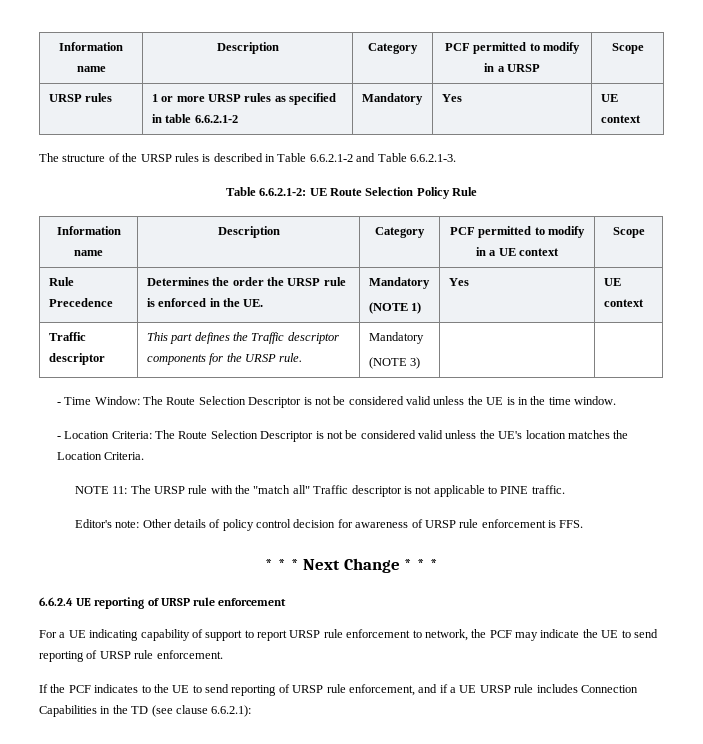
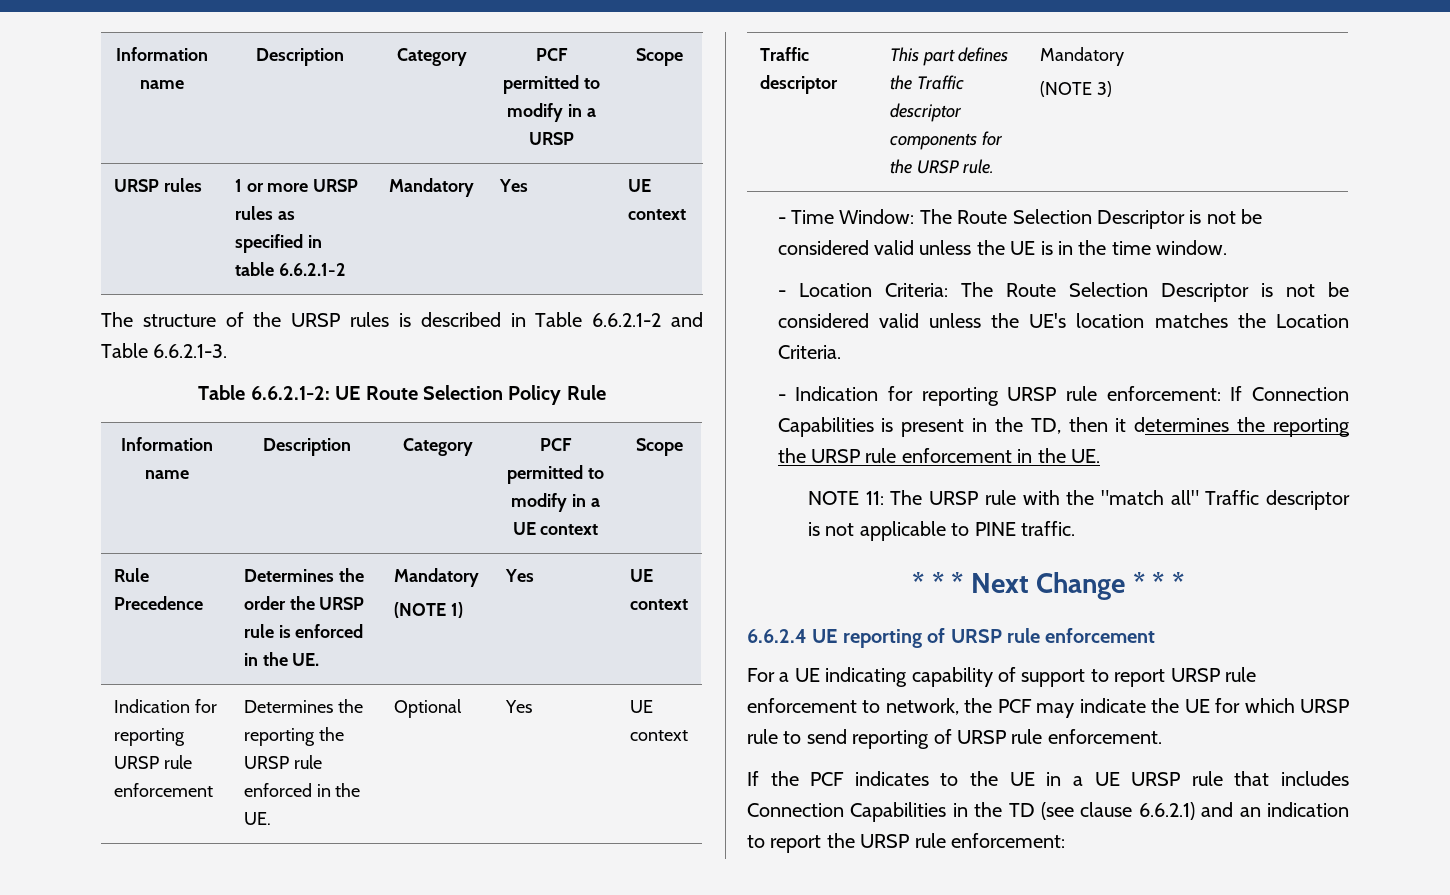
(644, 303) none -> [113,699,217,713] [113,728,185,746] [113,755,192,769] [113,783,213,797] [243,699,363,713] [243,727,344,746] [243,755,322,769] [243,783,361,797] [243,812,271,825] [393,699,462,718] [504,700,532,713] [629,700,653,713] [629,730,688,741] // Indication for reporting URSP rule enforcement | Determines the reporting the URSP rule enforced in the UE. | Optional | Yes | UE context
(145, 456) none -> [777,386,1349,406] [777,417,1350,437] [777,448,1100,463] // - Indication for reporting URSP rule enforcement: If Connection Capabilities is present in the TD, then it determines the reporting the URSP rule enforcement in the UE.
[74,519,584,531] // Editor's note: Other details of policy control decision for awareness of URSP rule enforcement is FFS. -> (1076, 528) none
(619, 634) none -> [1215,698,1349,713] [747,729,778,744] for which URSP rule
[192,684,448,696] to send reporting of URSP rule enforcement, and if -> [1046,772,1062,786] in
(534, 688) none -> [1234,771,1270,786] that
[211,705,252,717] 6.6.2.1): -> [1138,802,1349,820] [747,833,1065,853] 6.6.2.1) and an indication to report the URSP rule enforcement:

